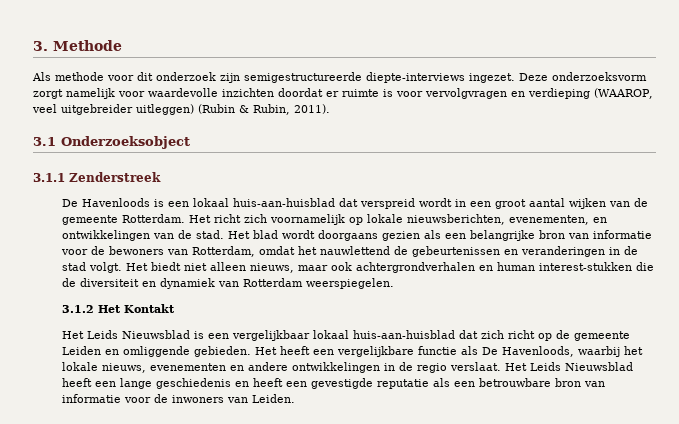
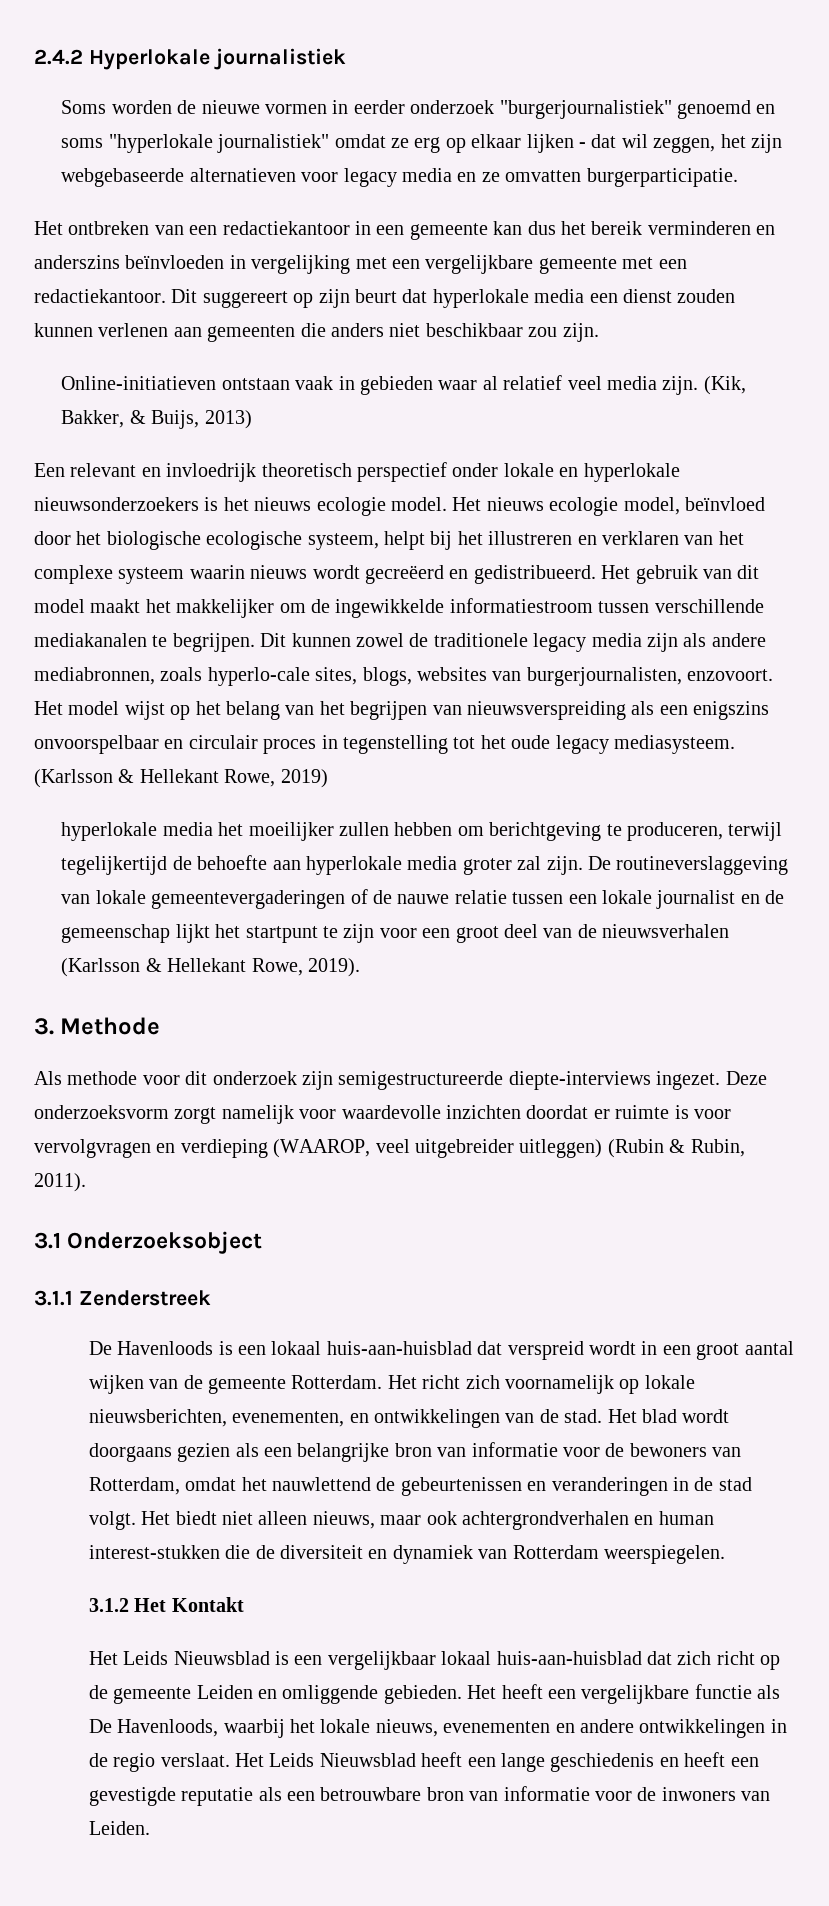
(33, 46) none -> [34,48,346,70] [61,100,776,119] [61,134,783,153] [61,168,738,187] [34,221,776,240] [34,255,687,274] [34,289,736,308] [34,323,599,342] [61,375,746,395] [61,410,252,429] [34,462,680,482] [34,497,765,516] [34,531,744,550] [34,565,760,584] [34,598,764,618] [34,633,766,652] [34,667,774,686] [34,701,770,720] [34,735,735,754] [34,769,328,788] [61,822,783,841] [61,855,789,875] [61,889,785,909] [61,924,730,943] [61,958,361,977] 2.4.2 Hyperlokale journalistiek // Soms worden de nieuwe vormen in eerder onderzoek "burgerjournalistiek" genoemd en soms "hyperlokale journalistiek" omdat ze erg op elkaar lijken - dat wil zeggen, het zijn webgebaseerde alternatieven voor legacy media en ze omvatten burgerparticipatie. // Het ontbreken van een redactiekantoor in een gemeente kan dus het bereik verminderen en anderszins beïnvloeden in vergelijking met een vergelijkbare gemeente met een redactiekantoor. Dit suggereert op zijn beurt dat hyperlokale media een dienst zouden kunnen verlenen aan gemeenten die anders niet beschikbaar zou zijn. // Online-initiatieven ontstaan vaak in gebieden waar al relatief veel media zijn. (Kik, Bakker, & Buijs, 2013) // Een relevant en invloedrijk theoretisch perspectief onder lokale en hyperlokale nieuwsonderzoekers is het nieuws ecologie model. Het nieuws ecologie model, beïnvloed door het biologische ecologische systeem, helpt bij het illustreren en verklaren van het complexe systeem waarin nieuws wordt gecreëerd en gedistribueerd. Het gebruik van dit model maakt het makkelijker om de ingewikkelde informatiestroom tussen verschillende mediakanalen te begrijpen. Dit kunnen zowel de traditionele legacy media zijn als andere mediabronnen, zoals hyperlo-cale sites, blogs, websites van burgerjournalisten, enzovoort. Het model wijst op het belang van het begrijpen van nieuwsverspreiding als een enigszins onvoorspelbaar en circulair proces in tegenstelling tot het oude legacy mediasysteem. (Karlsson & Hellekant Rowe, 2019) // hyperlokale media het moeilijker zullen hebben om berichtgeving te produceren, terwijl tegelijkertijd de behoefte aan hyperlokale media groter zal zijn. De routineverslaggeving van lokale gemeentevergaderingen of de nauwe relatie tussen een lokale journalist en de gemeenschap lijkt het startpunt te zijn voor een groot deel van de nieuwsverhalen (Karlsson & Hellekant Rowe, 2019). //

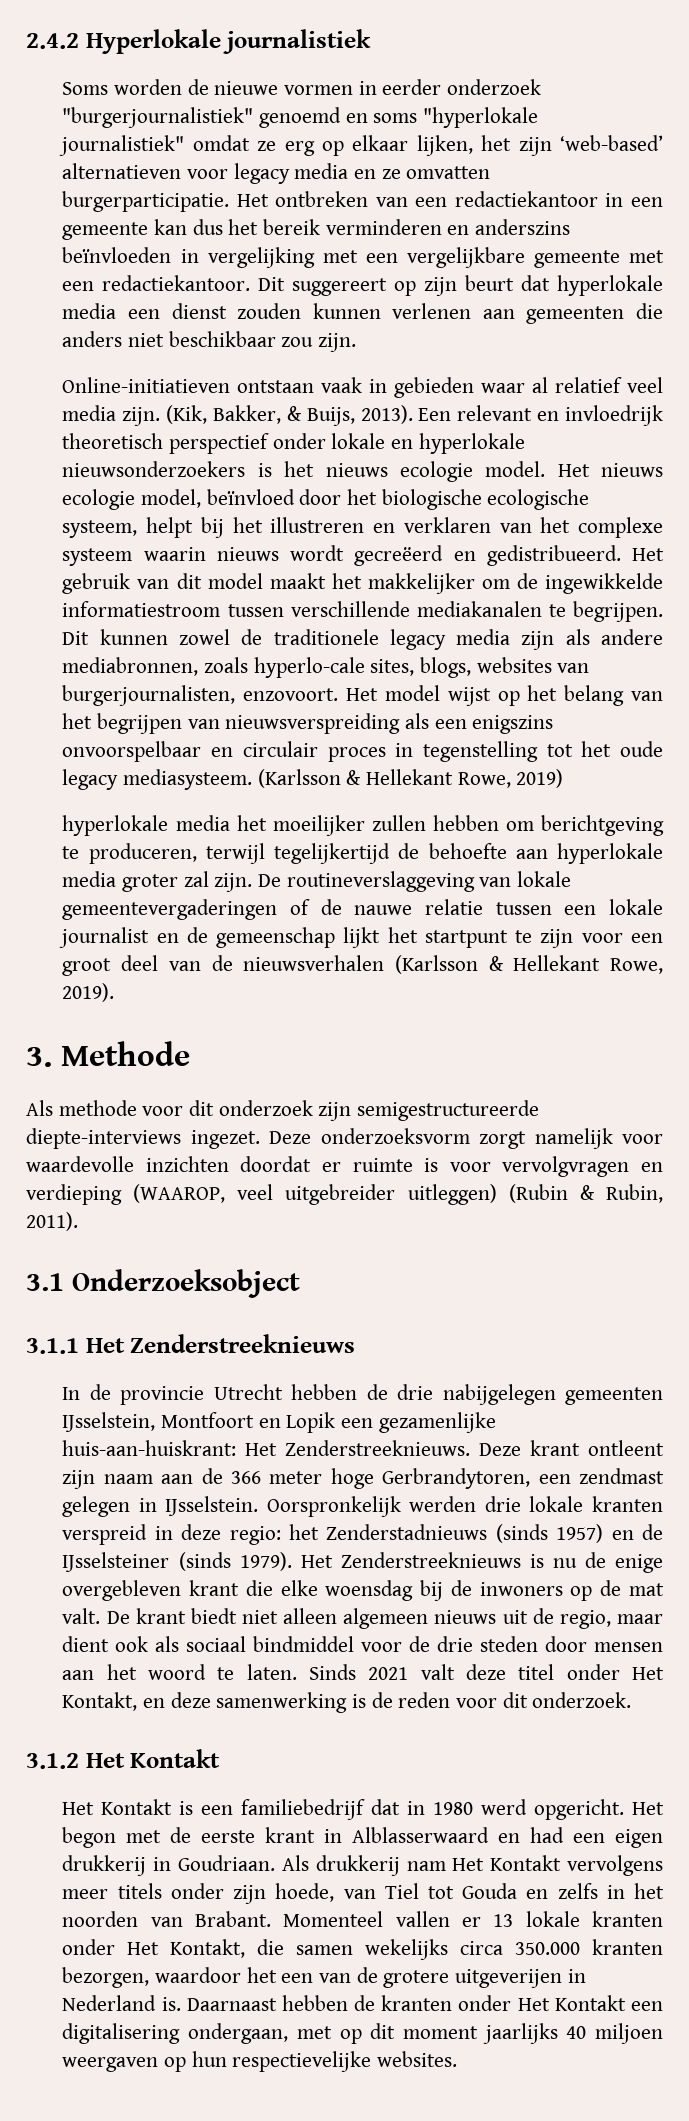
[526,134,716,153] lijken - dat wil zeggen, -> [416,135,473,156] lijken,
[61,168,185,187] webgebaseerde -> [560,135,663,151] ‘web-based’
(738, 177) // -> (230, 201) none
[204,410,252,429] 2013) // -> [360,405,413,424] 2013).
[78,1290,211,1306] [88,1341,794,1360] [88,1375,695,1394] [88,1409,730,1428] [88,1442,742,1462] [88,1477,752,1496] [88,1511,714,1530] [88,1545,726,1564] [88,1597,244,1612] [88,1651,781,1670] [88,1684,781,1704] [88,1719,787,1738] [88,1752,759,1772] [88,1786,771,1806] [88,1821,150,1835] Zenderstreek // De Havenloods is een lokaal huis-aan-huisblad dat verspreid wordt in een groot aantal wijken van de gemeente Rotterdam. Het richt zich voornamelijk op lokale nieuwsberichten, evenementen, en ontwikkelingen van de stad. Het blad wordt doorgaans gezien als een belangrijke bron van informatie voor de bewoners van Rotterdam, omdat het nauwlettend de gebeurtenissen en veranderingen in de stad volgt. Het biedt niet alleen nieuws, maar ook achtergrondverhalen en human interest-stukken die de diversiteit en dynamiek van Rotterdam weerspiegelen. // 3.1.2 Het Kontakt // Het Leids Nieuwsblad is een vergelijkbaar lokaal huis-aan-huisblad dat zich richt op de gemeente Leiden en omliggende gebieden. Het heeft een vergelijkbare functie als De Havenloods, waarbij het lokale nieuws, evenementen en andere ontwikkelingen in de regio verslaat. Het Leids Nieuwsblad heeft een lange geschiedenis en heeft een gevestigde reputatie als een betrouwbare bron van informatie voor de inwoners van Leiden. -> [85,1334,356,1353] [62,1384,663,1405] [62,1412,496,1433] [62,1440,664,1456] [62,1468,664,1489] [62,1496,663,1517] [62,1524,663,1545] [62,1552,663,1573] [62,1580,665,1601] [62,1608,663,1629] [62,1636,663,1652] [62,1664,664,1680] [62,1692,632,1713] [26,1749,221,1769] [62,1799,664,1820] [62,1827,663,1848] [62,1855,663,1876] [62,1883,664,1904] [62,1911,663,1927] [62,1939,663,1960] [62,1967,586,1988] [62,1995,663,2011] [62,2023,663,2044] [62,2051,458,2072] Het Zenderstreeknieuws // In de provincie Utrecht hebben de drie nabijgelegen gemeenten IJsselstein, Montfoort en Lopik een gezamenlijke huis-aan-huiskrant: Het Zenderstreeknieuws. Deze krant ontleent zijn naam aan de 366 meter hoge Gerbrandytoren, een zendmast gelegen in IJsselstein. Oorspronkelijk werden drie lokale kranten verspreid in deze regio: het Zenderstadnieuws (sinds 1957) en de IJsselsteiner (sinds 1979). Het Zenderstreeknieuws is nu de enige overgebleven krant die elke woensdag bij de inwoners op de mat valt. De krant biedt niet alleen algemeen nieuws uit de regio, maar dient ook als sociaal bindmiddel voor de drie steden door mensen aan het woord te laten. Sinds 2021 valt deze titel onder Het Kontakt, en deze samenwerking is de reden voor dit onderzoek. // 3.1.2 Het Kontakt // Het Kontakt is een familiebedrijf dat in 1980 werd opgericht. Het begon met de eerste krant in Alblasserwaard en had een eigen drukkerij in Goudriaan. Als drukkerij nam Het Kontakt vervolgens meer titels onder zijn hoede, van Tiel tot Gouda en zelfs in het noorden van Brabant. Momenteel vallen er 13 lokale kranten onder Het Kontakt, die samen wekelijks circa 350.000 kranten bezorgen, waardoor het een van de grotere uitgeverijen in Nederland is. Daarnaast hebben de kranten onder Het Kontakt een digitalisering ondergaan, met op dit moment jaarlijks 40 miljoen weergaven op hun respectievelijke websites.

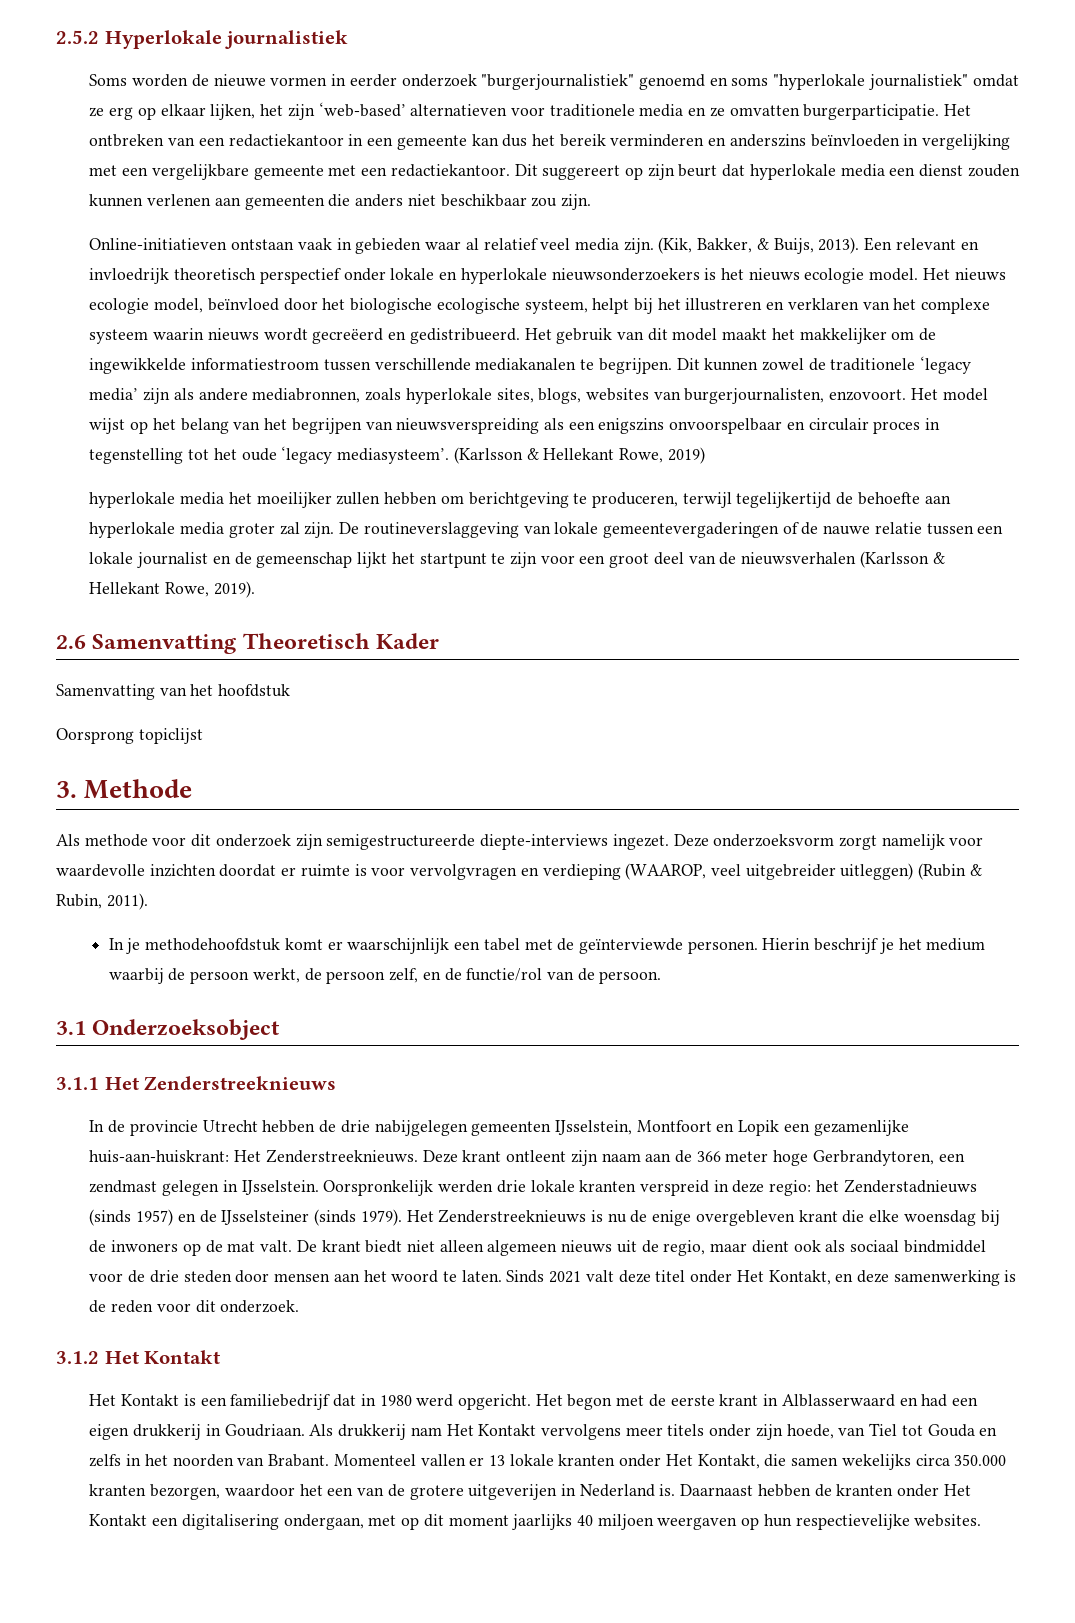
[26,33,79,49] 2.4.2 -> [56,30,99,44] 2.5.2
[233,163,290,184] legacy -> [549,104,635,117] traditionele
[389,629,511,650] legacy media -> [920,356,972,374] [89,388,139,401] ‘legacy media’
[253,657,365,678] hyperlo-cale -> [405,388,492,404] hyperlokale
[62,769,253,790] legacy mediasysteem. -> [281,446,450,464] ‘legacy mediasysteem’.
(115, 992) none -> [56,633,440,654] [56,684,291,700] [56,728,203,744] // 2.6 Samenvatting Theoretisch Kader // Samenvatting van het hoofdstuk // Oorsprong topiclijst
(78, 1221) none -> [108,938,986,954] [108,968,662,984] // In je methodehoofdstuk komt er waarschijnlijk een tabel met de geïnterviewde personen. Hierin beschrijf je het medium waarbij de persoon werkt, de persoon zelf, en de functie/rol van de persoon.

